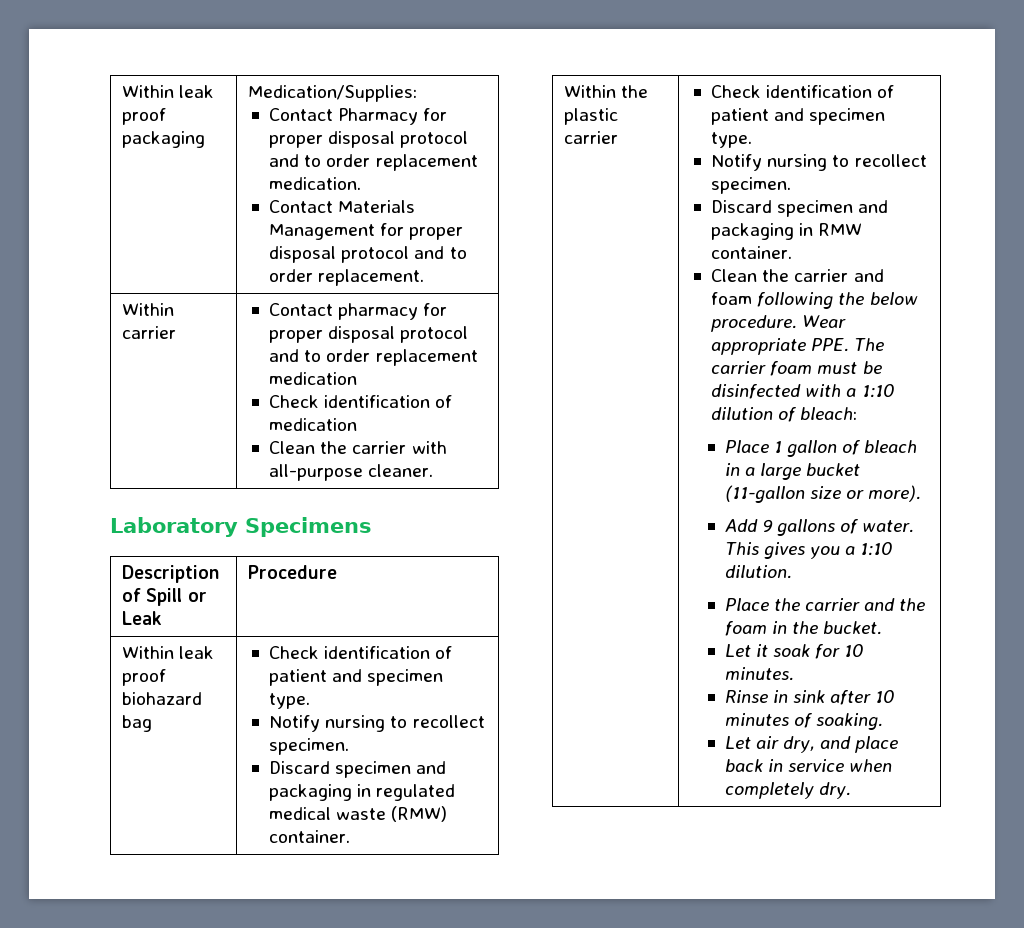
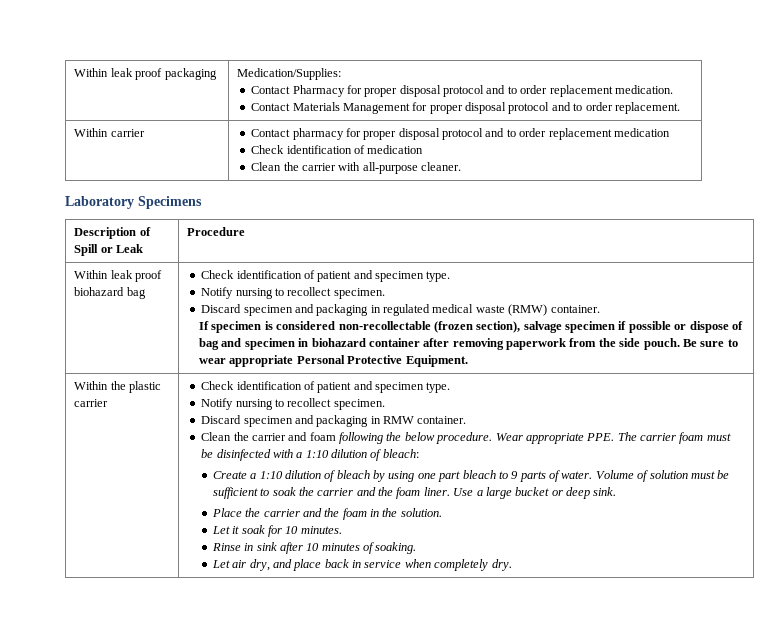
(351, 836) none -> [199,321,743,333] [199,338,738,350] [199,355,468,367] // If specimen is considered non-recollectable (frozen section), salvage specimen if possible or dispose of bag and specimen in biohazard container after removing paperwork from the side pouch. Be sure to wear appropriate Personal Protective Equipment.
[724,440,918,457] [724,463,861,480] [724,485,922,503] [724,519,915,536] [724,542,893,559] [724,565,792,579] Place 1 gallon of bleach in a large bucket (11-gallon size or more). // Add 9 gallons of water. This gives you a 1:10 dilution. -> [212,470,730,482] [212,487,617,499] Create a 1:10 dilution of bleach by using one part bleach to 9 parts of water. Volume of solution must be sufficient to soak the carrier and the foam liner. Use a large bucket or deep sink.
[823,621,883,635] bucket. -> [400,508,442,517] solution.

